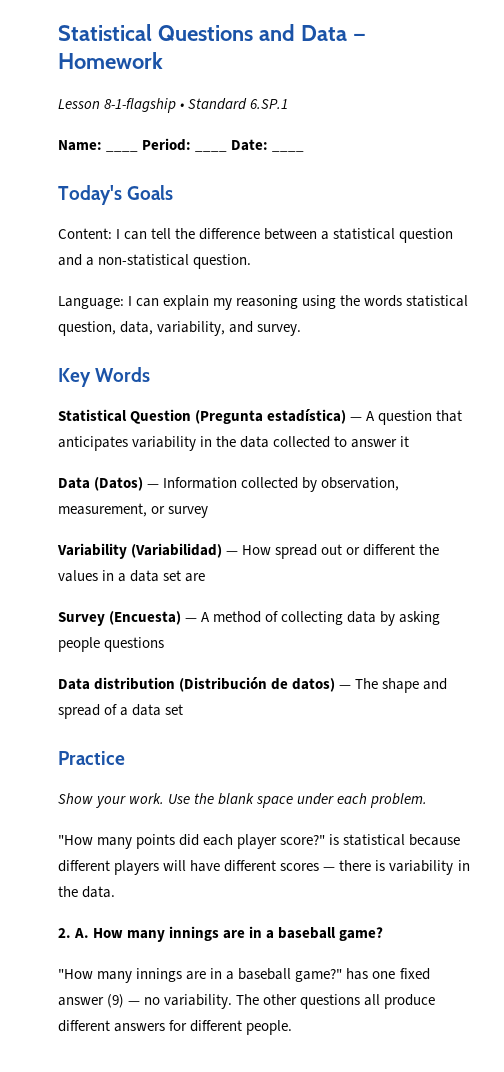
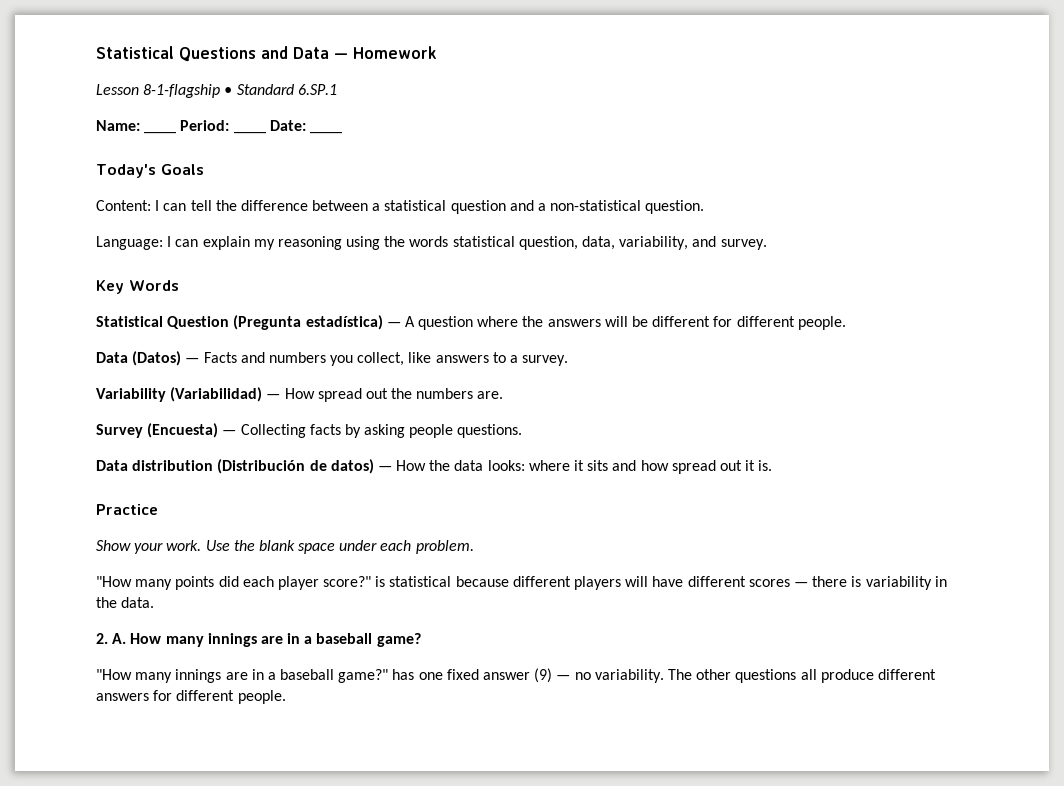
[436,410,463,422] [58,436,410,451] [58,477,400,492] [58,503,209,518] that anticipates variability in the data collected to answer it // Data (Datos) — Information collected by observation, measurement, or survey -> [477,316,846,330] [96,351,569,366] where the answers will be different for different people. // Data (Datos) — Facts and numbers you collect, like answers to a survey.
[346,544,440,556] [58,570,206,582] [58,611,377,626] or different the values in a data set are // Survey (Encuesta) — A method of collecting data -> [391,388,504,399] [96,423,341,438] the numbers are. // Survey (Encuesta) — Collecting facts
[104,637,165,652] questions -> [457,424,523,438] questions.
[355,678,448,693] [58,704,184,719] The shape and spread of a data set -> [396,460,773,474] How the data looks: where it sits and how spread out it is.

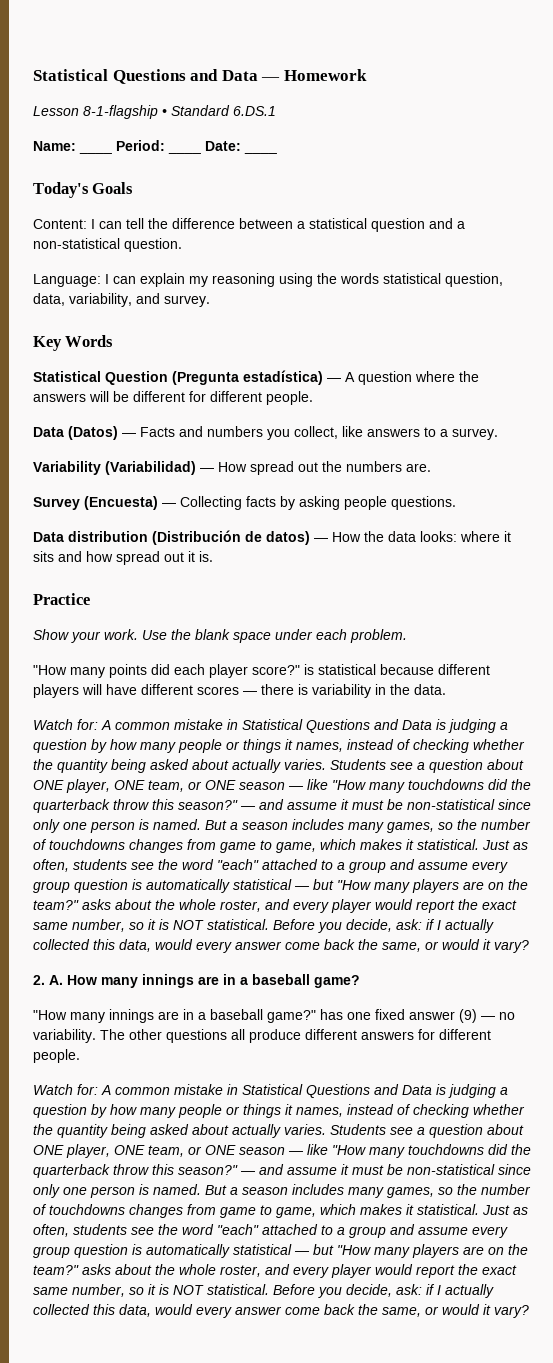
[297,84,337,95] 6.SP.1 -> [233,106,276,116] 6.DS.1
(155, 602) none -> [33,719,508,733] [33,739,525,753] [33,759,524,773] [33,779,531,793] [33,799,531,813] [33,819,531,833] [33,839,528,853] [33,859,508,873] [33,879,528,893] [33,899,517,913] [33,919,494,933] [33,939,529,953] // Watch for: A common mistake in Statistical Questions and Data is judging a question by how many people or things it names, instead of checking whether the quantity being asked about actually varies. Students see a question about ONE player, ONE team, or ONE season — like "How many touchdowns did the quarterback throw this season?" — and assume it must be non-statistical since only one person is named. But a season includes many games, so the number of touchdowns changes from game to game, which makes it statistical. Just as often, students see the word "each" attached to a group and assume every group question is automatically statistical — but "How many players are on the team?" asks about the whole roster, and every player would report the exact same number, so it is NOT statistical. Before you decide, ask: if I actually collected this data, would every answer come back the same, or would it vary?
(286, 697) none -> [33,1084,508,1098] [33,1104,525,1118] [33,1124,524,1138] [33,1144,531,1158] [33,1164,531,1178] [33,1184,531,1198] [33,1204,528,1218] [33,1224,508,1238] [33,1244,528,1258] [33,1264,517,1278] [33,1284,494,1298] [33,1304,529,1318] // Watch for: A common mistake in Statistical Questions and Data is judging a question by how many people or things it names, instead of checking whether the quantity being asked about actually varies. Students see a question about ONE player, ONE team, or ONE season — like "How many touchdowns did the quarterback throw this season?" — and assume it must be non-statistical since only one person is named. But a season includes many games, so the number of touchdowns changes from game to game, which makes it statistical. Just as often, students see the word "each" attached to a group and assume every group question is automatically statistical — but "How many players are on the team?" asks about the whole roster, and every player would report the exact same number, so it is NOT statistical. Before you decide, ask: if I actually collected this data, would every answer come back the same, or would it vary?

